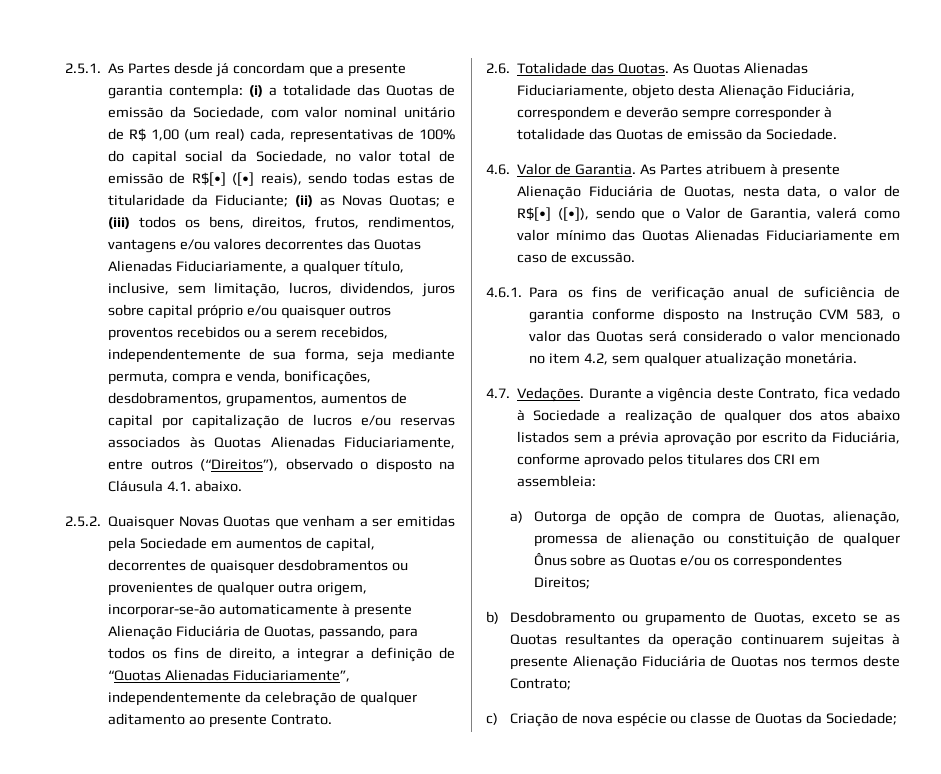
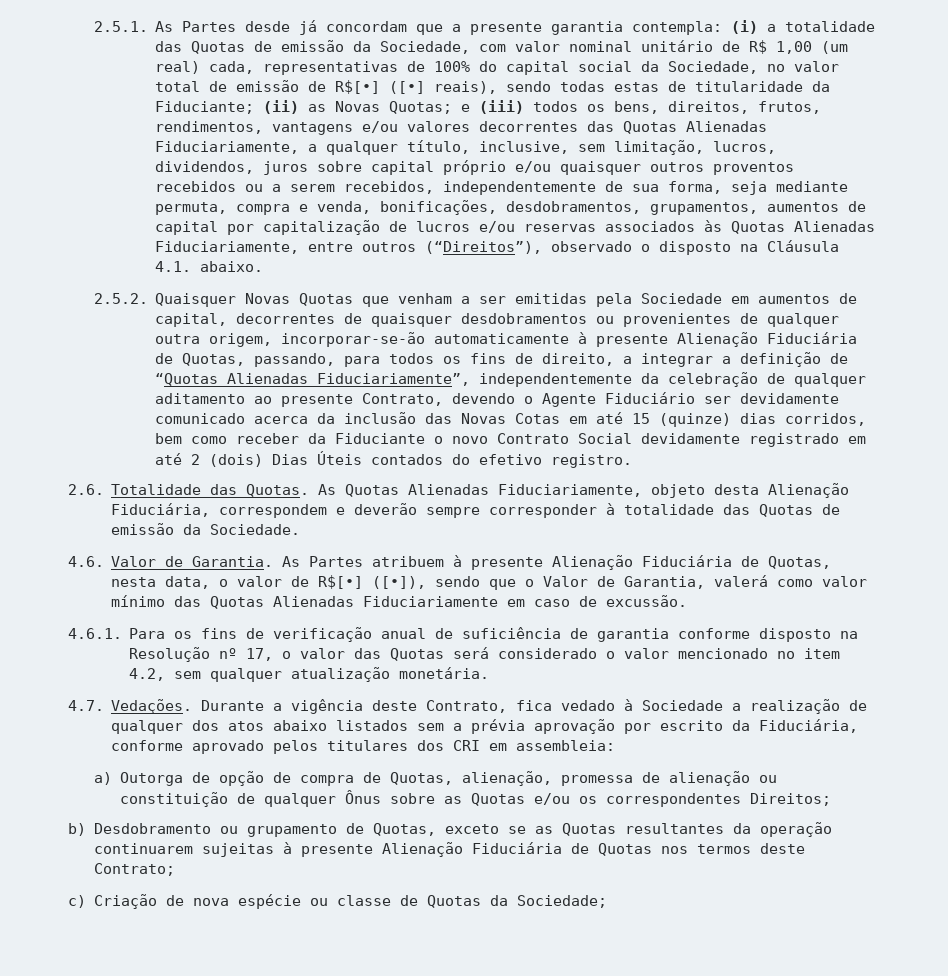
[270,714,332,725] Contrato. -> [362,392,840,407] [155,412,867,427] [155,433,867,447] [155,451,633,468] Contrato, devendo o Agente Fiduciário ser devidamente comunicado acerca da inclusão das Novas Cotas em até 15 (quinze) dias corridos, bem como receber da Fiduciante o novo Contrato Social devidamente registrado em até 2 (dois) Dias Úteis contados do efetivo registro.
[750,309,885,323] Instrução CVM 583, -> [129,647,274,662] Resolução nº 17,

